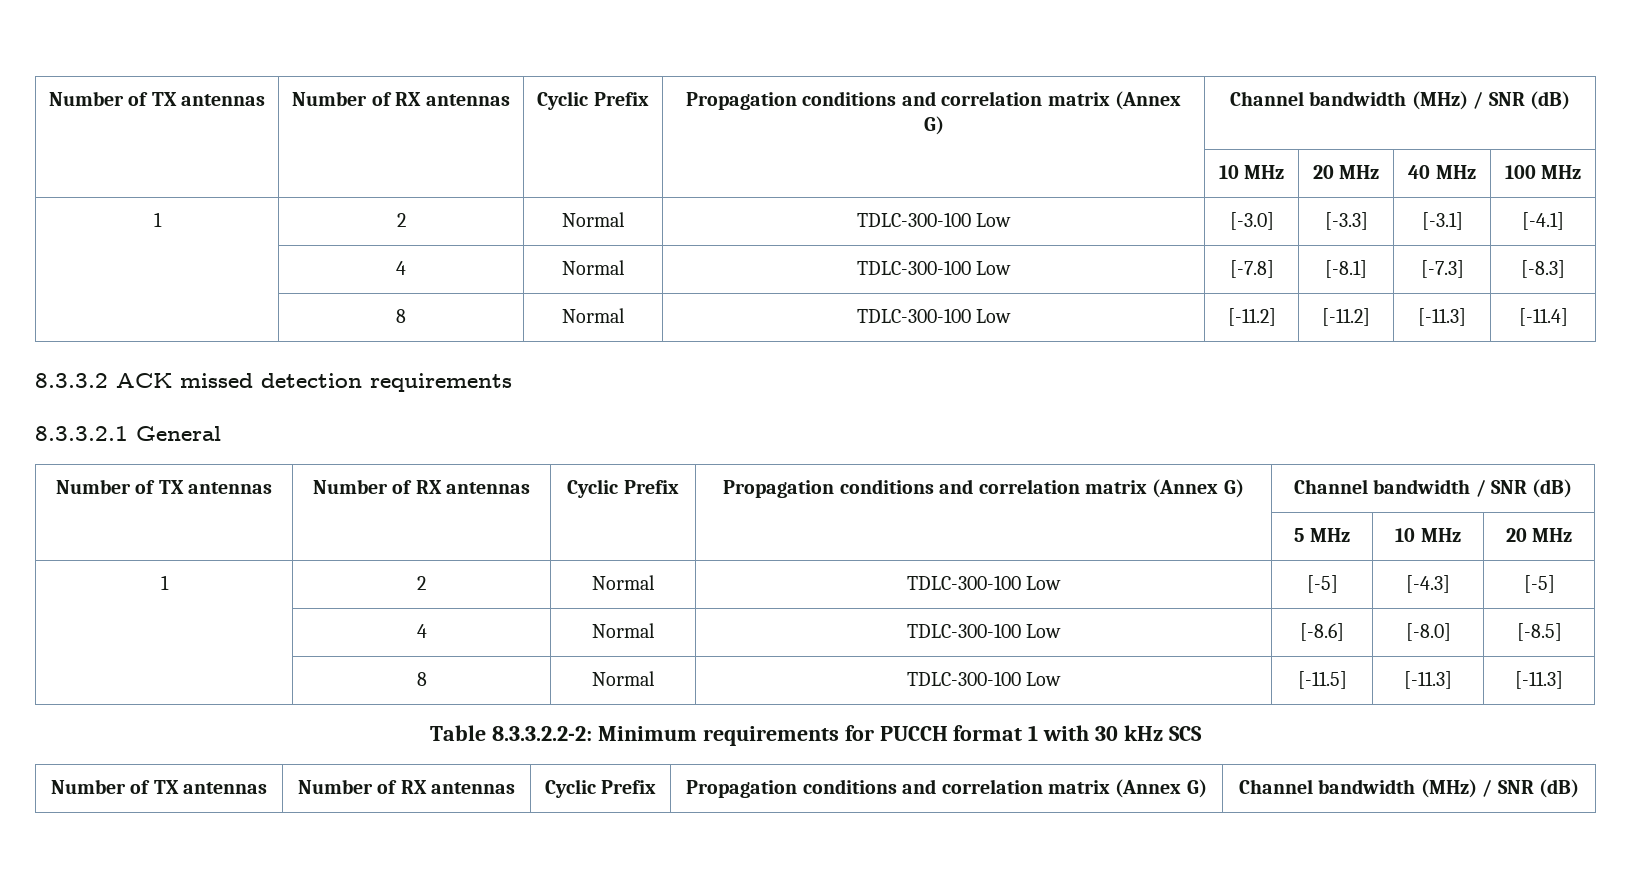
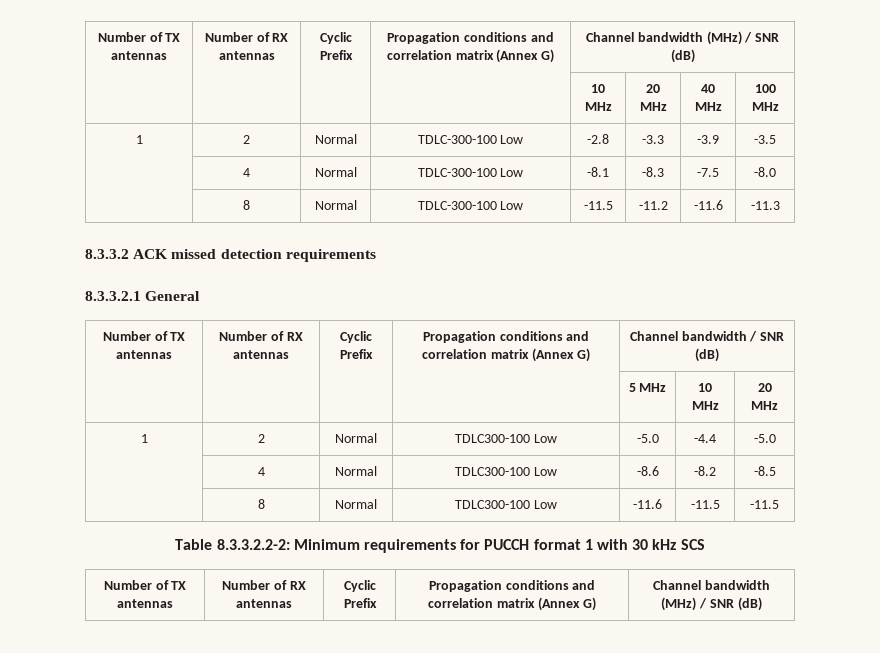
[1229,212,1274,230] [1324,212,1368,230] [1421,212,1463,230] [1522,212,1564,230] [395,261,406,275] [562,260,625,275] [856,260,1012,275] [1229,260,1274,278] [1325,260,1367,278] [1420,260,1464,278] [1521,260,1565,278] [395,309,406,323] [562,308,625,323] [856,308,1012,323] [1227,308,1276,326] [1322,308,1370,326] [1418,308,1466,326] [1518,308,1568,326] [-3.0] | [-3.3] | [-3.1] | [-4.1] // | 4 | Normal | TDLC-300-100 Low | [-7.8] | [-8.1] | [-7.3] | [-8.3] // | 8 | Normal | TDLC-300-100 Low | [-11.2] | [-11.2] | [-11.3] | [-11.4] -> [587,134,609,144] [642,135,664,144] [697,135,719,144] [754,135,776,144] [243,168,250,177] [314,167,357,177] [417,168,524,177] [587,167,609,177] [642,167,664,177] [697,168,719,177] [754,167,776,177] [243,200,250,210] [314,200,357,210] [417,201,524,210] [583,201,613,210] [638,201,668,210] [693,200,723,210] [750,201,780,210] -2.8 | -3.3 | -3.9 | -3.5 // | 4 | Normal | TDLC-300-100 Low | -8.1 | -8.3 | -7.5 | -8.0 // | 8 | Normal | TDLC-300-100 Low | -11.5 | -11.2 | -11.6 | -11.3
[906,575,1062,590] [1306,575,1338,593] [1406,575,1450,593] [1523,575,1555,593] [416,624,427,638] [592,623,655,638] [906,623,1062,638] [1300,623,1344,641] [1405,623,1451,641] [1516,623,1562,641] [416,672,427,686] [592,671,655,686] [906,671,1062,686] [1297,671,1347,689] [1404,671,1452,689] [1515,671,1563,689] TDLC-300-100 Low | [-5] | [-4.3] | [-5] // | 4 | Normal | TDLC-300-100 Low | [-8.6] | [-8.0] | [-8.5] // | 8 | Normal | TDLC-300-100 Low | [-11.5] | [-11.3] | [-11.3] -> [455,434,557,443] [636,434,659,443] [694,434,716,443] [753,434,776,443] [257,467,265,476] [335,466,377,476] [455,467,557,476] [636,466,659,476] [694,466,716,476] [753,466,776,476] [257,499,265,509] [335,499,377,509] [455,500,557,509] [633,499,662,509] [690,500,720,509] [750,500,779,509] TDLC300-100 Low | -5.0 | -4.4 | -5.0 // | 4 | Normal | TDLC300-100 Low | -8.6 | -8.2 | -8.5 // | 8 | Normal | TDLC300-100 Low | -11.6 | -11.5 | -11.5

